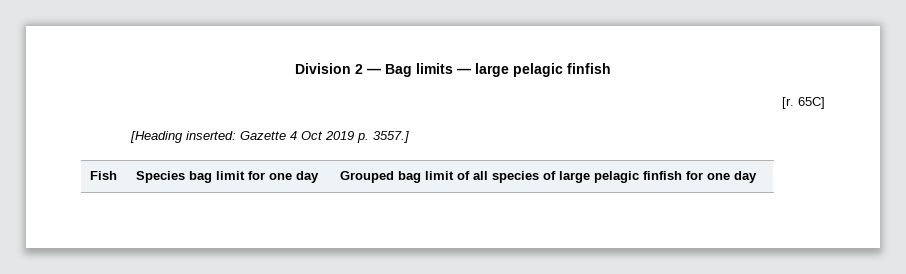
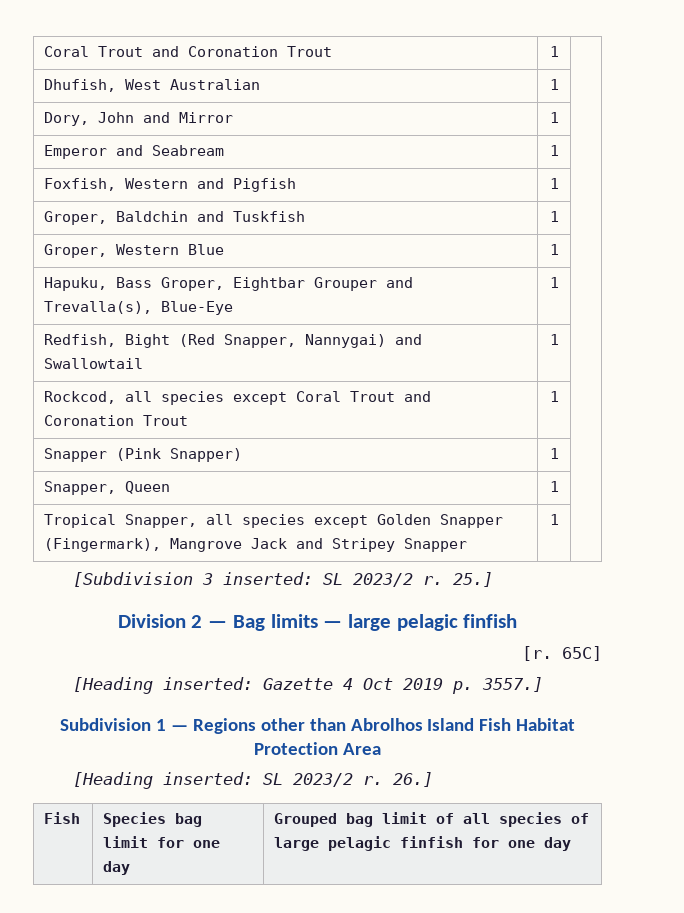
(295, 68) none -> [44,46,333,57] [549,46,559,57] [44,79,261,92] [549,79,559,90] [44,112,234,126] [549,112,559,123] [44,145,225,159] [549,145,559,156] [44,178,297,192] [549,178,559,189] [44,211,306,225] [549,211,559,222] [44,244,225,258] [549,244,559,255] [44,277,414,291] [44,301,234,315] [549,277,559,288] [44,334,423,348] [44,358,144,369] [549,334,559,345] [44,391,432,405] [44,415,189,426] [549,391,559,402] [44,448,243,462] [549,448,559,459] [44,481,171,495] [549,481,559,492] [44,514,504,528] [44,538,468,552] [549,514,559,525] [72,572,493,587] Coral Trout and Coronation Trout | 1 | // Dhufish, West Australian | 1 | // Dory, John and Mirror | 1 | // Emperor and Seabream | 1 | // Foxfish, Western and Pigfish | 1 | // Groper, Baldchin and Tuskfish | 1 | // Groper, Western Blue | 1 | // Hapuku, Bass Groper, Eightbar Grouper and Trevalla(s), Blue-Eye | 1 | // Redfish, Bight (Red Snapper, Nannygai) and Swallowtail | 1 | // Rockcod, all species except Coral Trout and Coronation Trout | 1 | // Snapper (Pink Snapper) | 1 | // Snapper, Queen | 1 | // Tropical Snapper, all species except Golden Snapper (Fingermark), Mangrove Jack and Stripey Snapper | 1 | // [Subdivision 3 inserted: SL 2023/2 r. 25.] //
(409, 137) none -> [59,718,576,734] [254,742,381,755] [72,772,433,789] // Subdivision 1 — Regions other than Abrolhos Island Fish Habitat Protection Area // [Heading inserted: SL 2023/2 r. 26.]

